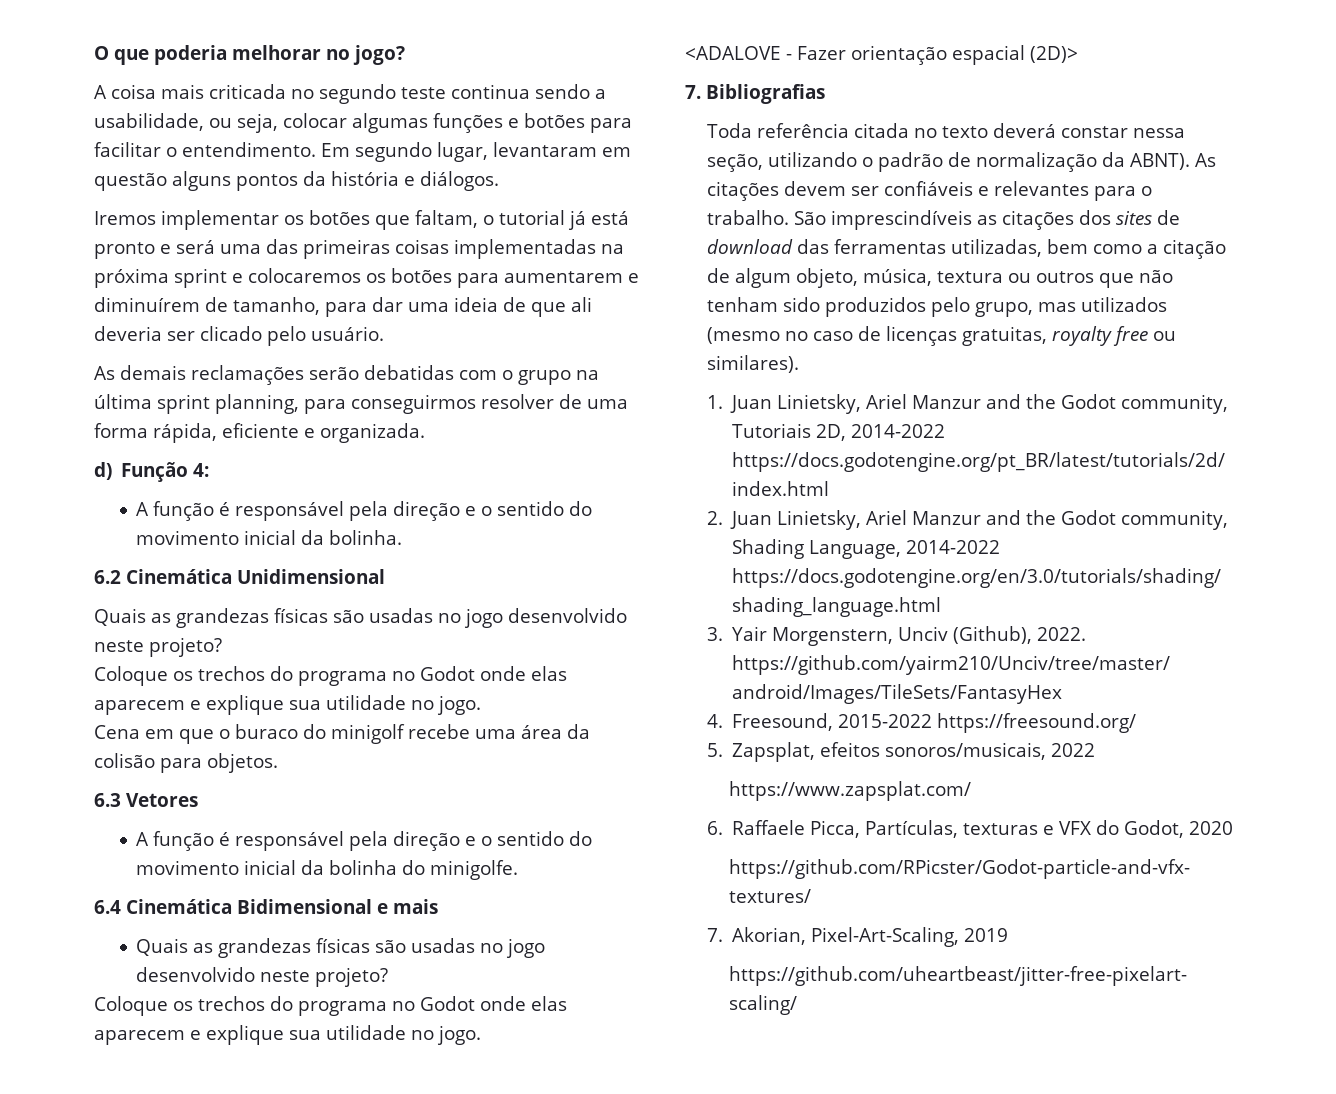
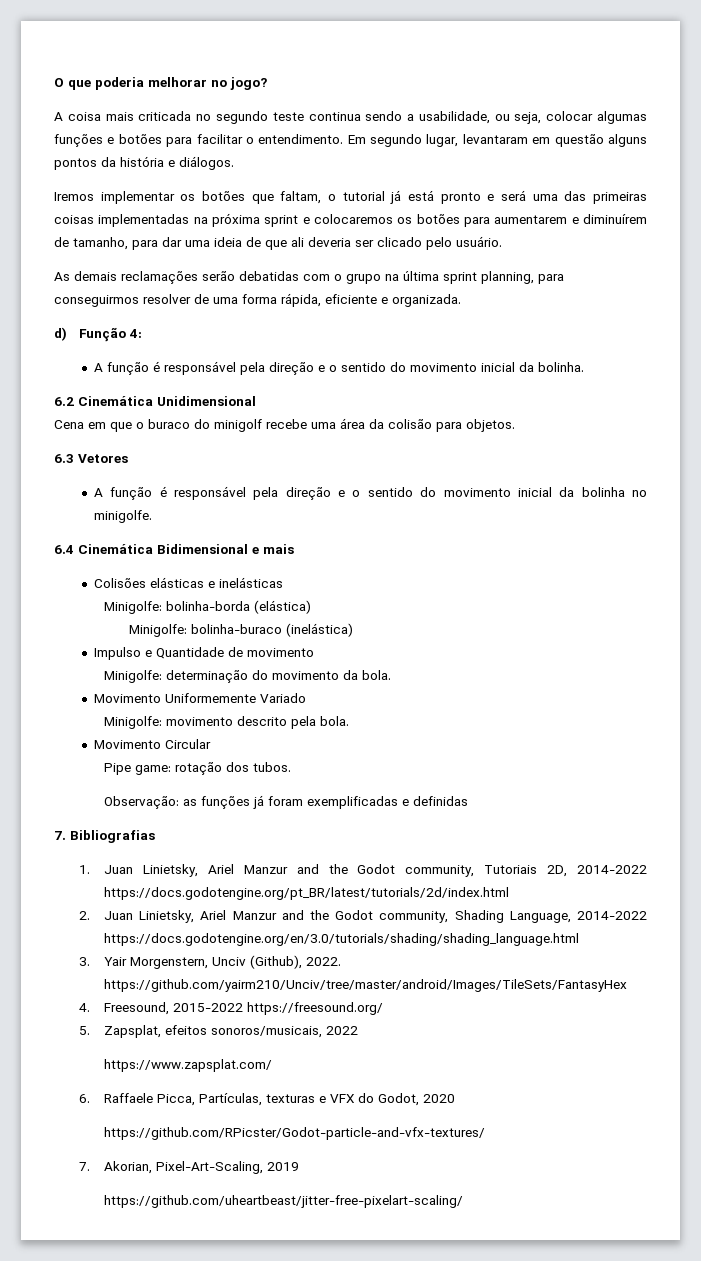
[94,608,627,628] [94,637,222,657] [94,666,567,686] [94,695,481,715] // Quais as grandezas físicas são usadas no jogo desenvolvido neste projeto? // Coloque os trechos do programa no Godot onde elas aparecem e explique sua utilidade no jogo. -> (256, 401) none
[402,860,426,875] do -> [632,490,648,497] no
[136,938,546,958] [136,967,389,987] [94,996,567,1016] [94,1025,481,1045] [685,45,1078,65] [685,84,825,104] [706,123,1185,138] [706,152,1216,172] [706,181,1152,201] [706,210,1180,230] [706,239,1226,259] [706,268,1173,288] [706,297,1167,317] [706,326,1176,346] [706,355,799,373] Quais as grandezas físicas são usadas no jogo desenvolvido neste projeto? // Coloque os trechos do programa no Godot onde elas aparecem e explique sua utilidade no jogo. // <ADALOVE - Fazer orientação espacial (2D)> // 7. Bibliografias // Toda referência citada no texto deverá constar nessa seção, utilizando o padrão de normalização da ABNT). As citações devem ser confiáveis e relevantes para o trabalho. São imprescindíveis as citações dos sites de download das ferramentas utilizadas, bem como a citação de algum objeto, música, textura ou outros que não tenham sido produzidos pelo grupo, mas utilizados (mesmo no caso de licenças gratuitas, royalty free ou similares). -> [93,577,283,588] [104,600,312,614] [129,623,354,637] [93,647,314,660] [104,670,392,683] [93,693,306,703] [104,716,350,729] [93,739,211,749] [104,762,292,775] [104,795,469,809] [54,830,155,843] Colisões elásticas e inelásticas // Minigolfe: bolinha-borda (elástica) // Minigolfe: bolinha-buraco (inelástica) // Impulso e Quantidade de movimento // Minigolfe: determinação do movimento da bola. // Movimento Uniformemente Variado // Minigolfe: movimento descrito pela bola. // Movimento Circular // Pipe game: rotação dos tubos. // Observação: as funções já foram exemplificadas e definidas // 7. Bibliografias

